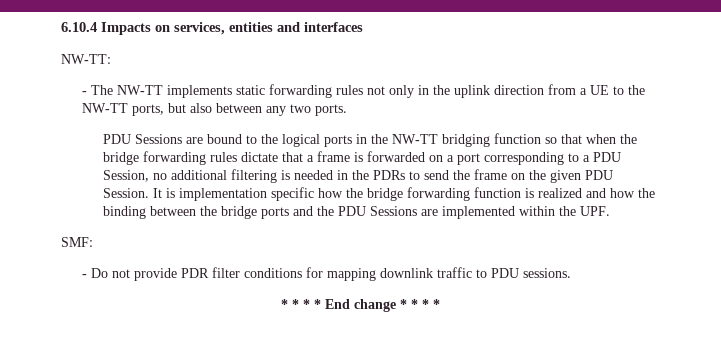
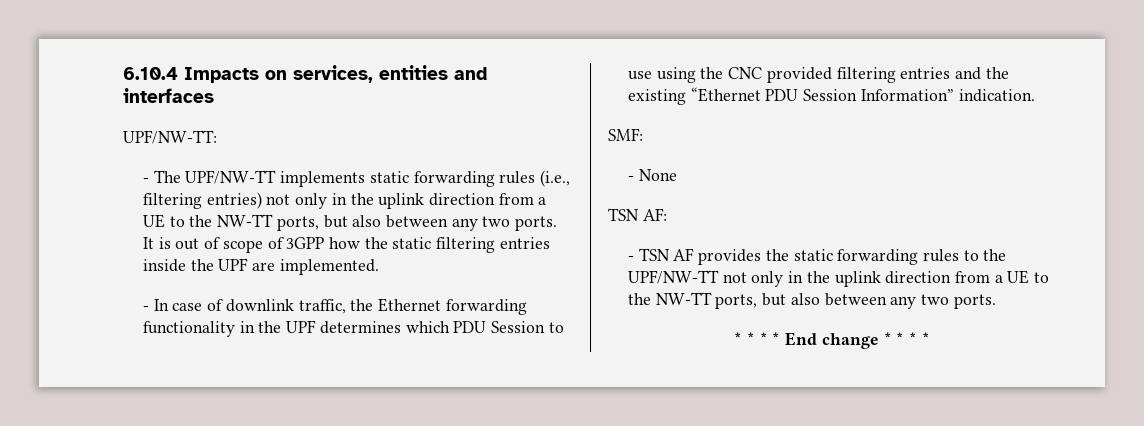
[61,54,111,64] NW-TT: -> [123,130,217,144] UPF/NW-TT:
[116,85,163,95] NW-TT -> [185,170,277,184] UPF/NW-TT
(363, 90) none -> [539,170,570,187] [142,192,547,209] [142,214,558,231] [142,237,550,253] [142,258,379,275] [142,298,527,315] [142,320,564,337] [627,67,1009,83] [627,87,1035,105] [608,128,643,141] [627,169,677,181] [608,208,667,221] [627,248,1007,265] [627,270,719,284] (i.e., filtering entries) not only in the uplink direction from a UE to the NW-TT ports, but also between any two ports. It is out of scope of 3GPP how the static filtering entries inside the UPF are implemented. // - In case of downlink traffic, the Ethernet forwarding functionality in the UPF determines which PDU Session to use using the CNC provided filtering entries and the existing “Ethernet PDU Session Information” indication. // SMF: // - None // TSN AF: // - TSN AF provides the static forwarding rules to the UPF/NW-TT
[102,133,637,147] [102,151,621,165] [102,169,613,183] [102,187,655,201] [102,206,610,219] [61,237,93,247] [81,267,571,281] // PDU Sessions are bound to the logical ports in the NW-TT bridging function so that when the bridge forwarding rules dictate that a frame is forwarded on a port corresponding to a PDU Session, no additional filtering is needed in the PDRs to send the frame on the given PDU Session. It is implementation specific how the bridge forwarding function is realized and how the binding between the bridge ports and the PDU Sessions are implemented within the UPF. // SMF: // - Do not provide PDR filter conditions for mapping downlink traffic to PDU sessions. -> (996, 301) none

